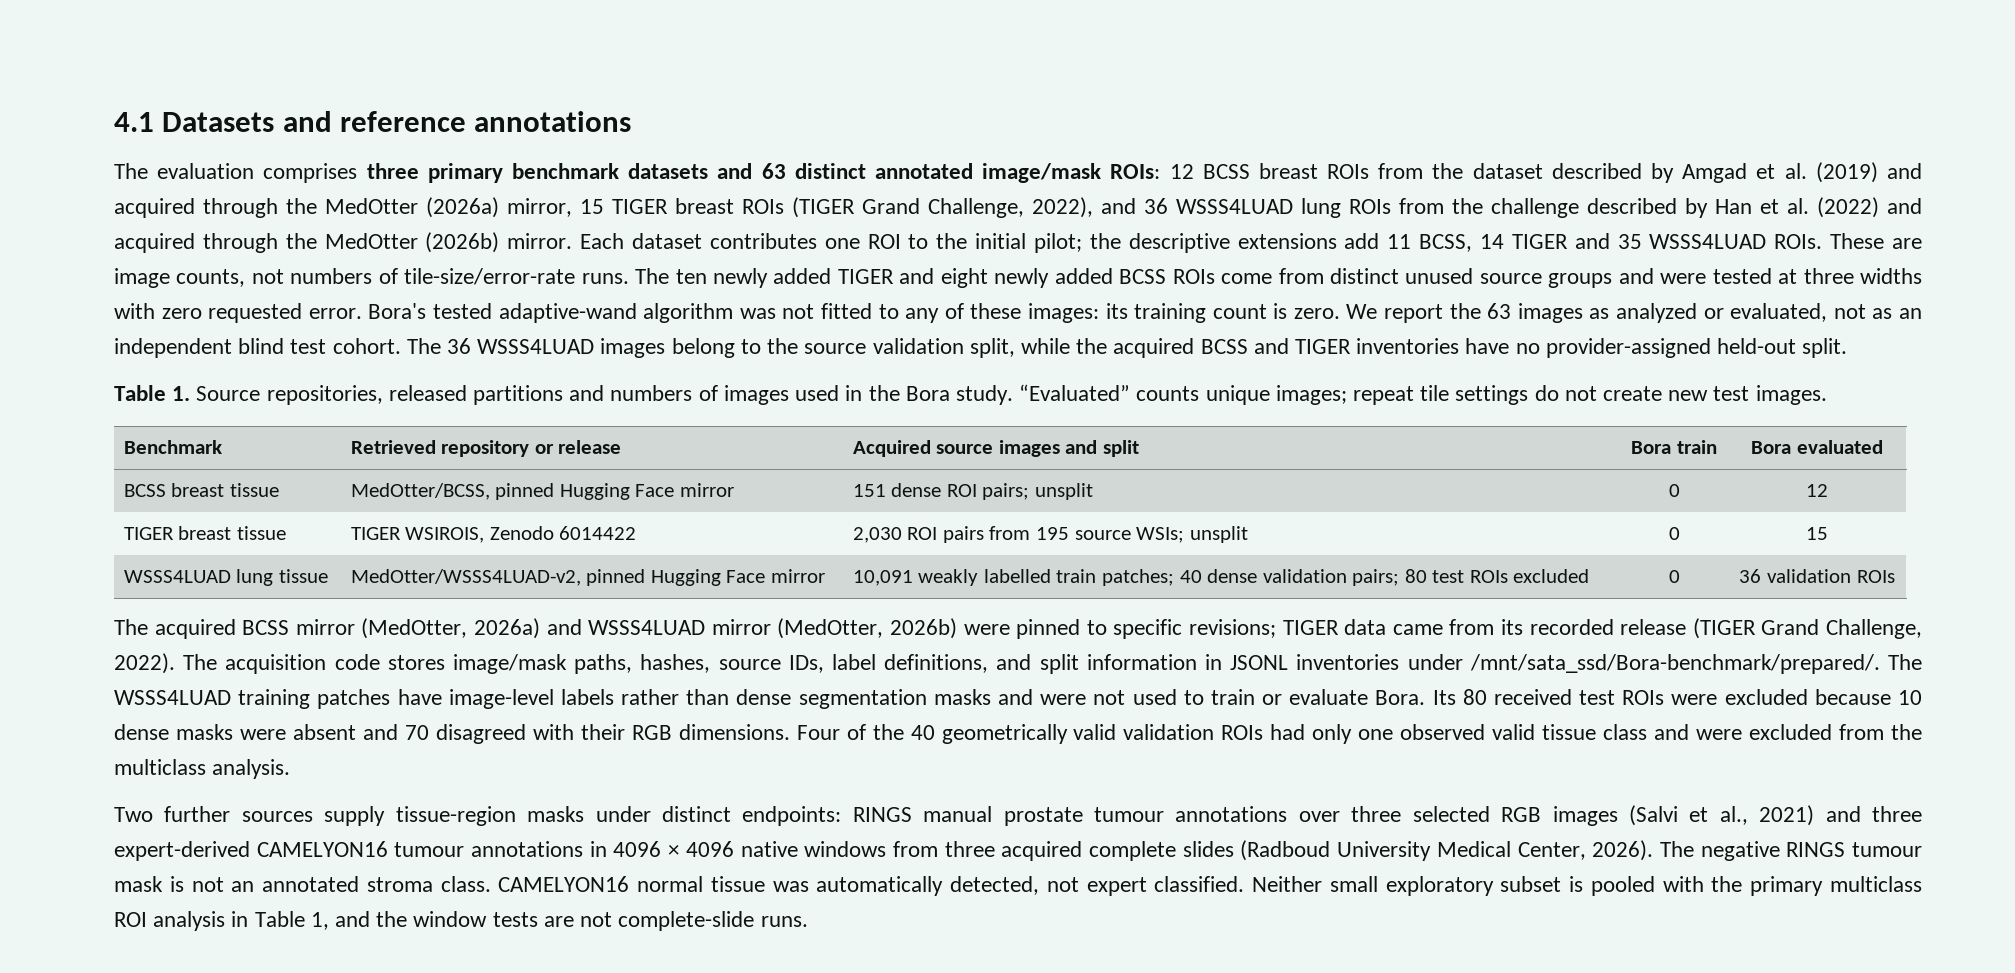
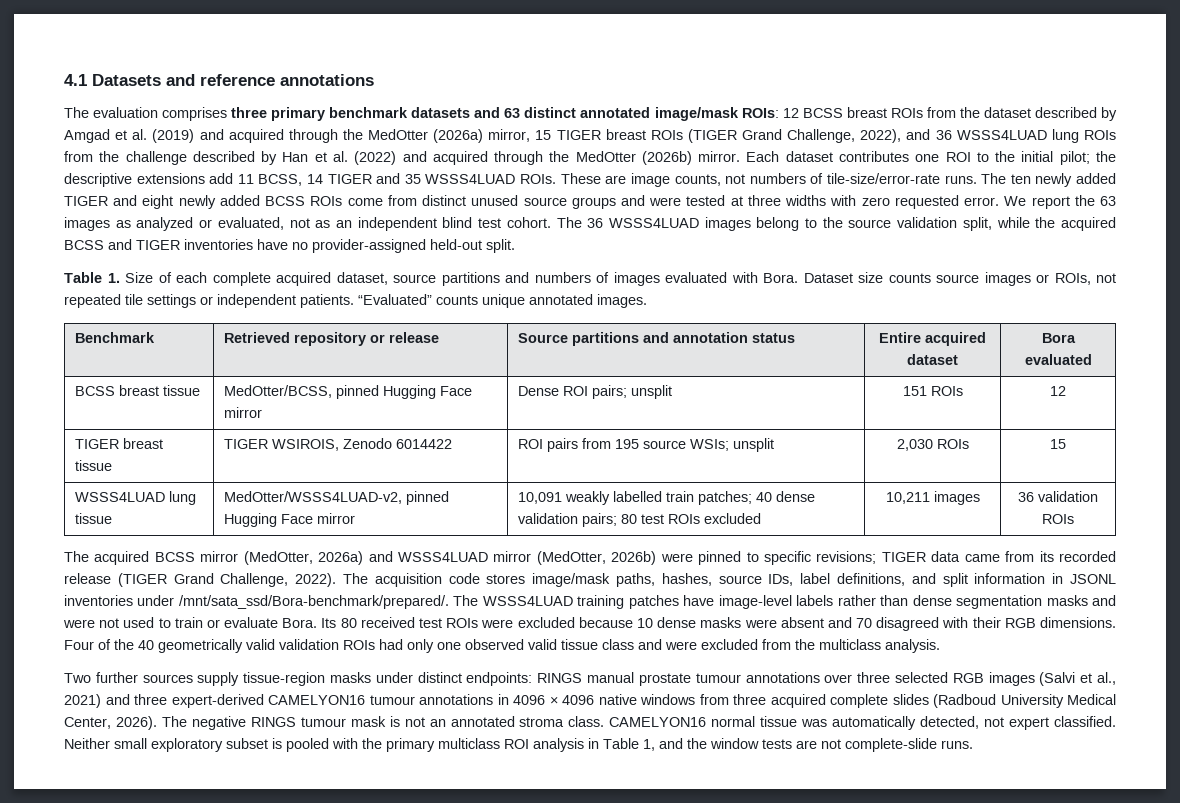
[368,303,1340,323] Bora's tested adaptive-wand algorithm was not fitted to any of these images: its training count is zero. -> (1000, 201) none
[196,385,467,405] Source repositories, released -> [125,272,436,286] Size of each complete acquired dataset, source
[795,384,1750,405] used in the Bora study. “Evaluated” counts unique images; repeat tile settings do not create new test -> [665,272,1116,286] [64,294,593,308] evaluated with Bora. Dataset size counts source images or ROIs, not repeated tile settings or independent patients. “Evaluated” counts unique annotated
[852,440,1139,457] [1631,440,1717,454] Acquired source images and split | Bora train -> [517,332,795,346] [879,332,986,346] [907,354,958,365] Source partitions and annotation status | Entire acquired dataset
[852,483,942,497] 151 dense -> [517,386,559,396] Dense
[1668,484,1680,497] 0 -> [902,386,963,396] 151 ROIs
[852,527,902,543] 2,030 -> (452, 444) none
[1668,527,1680,540] 0 -> [896,439,969,451] 2,030 ROIs
[1668,570,1680,583] 0 -> [885,491,980,505] 10,211 images

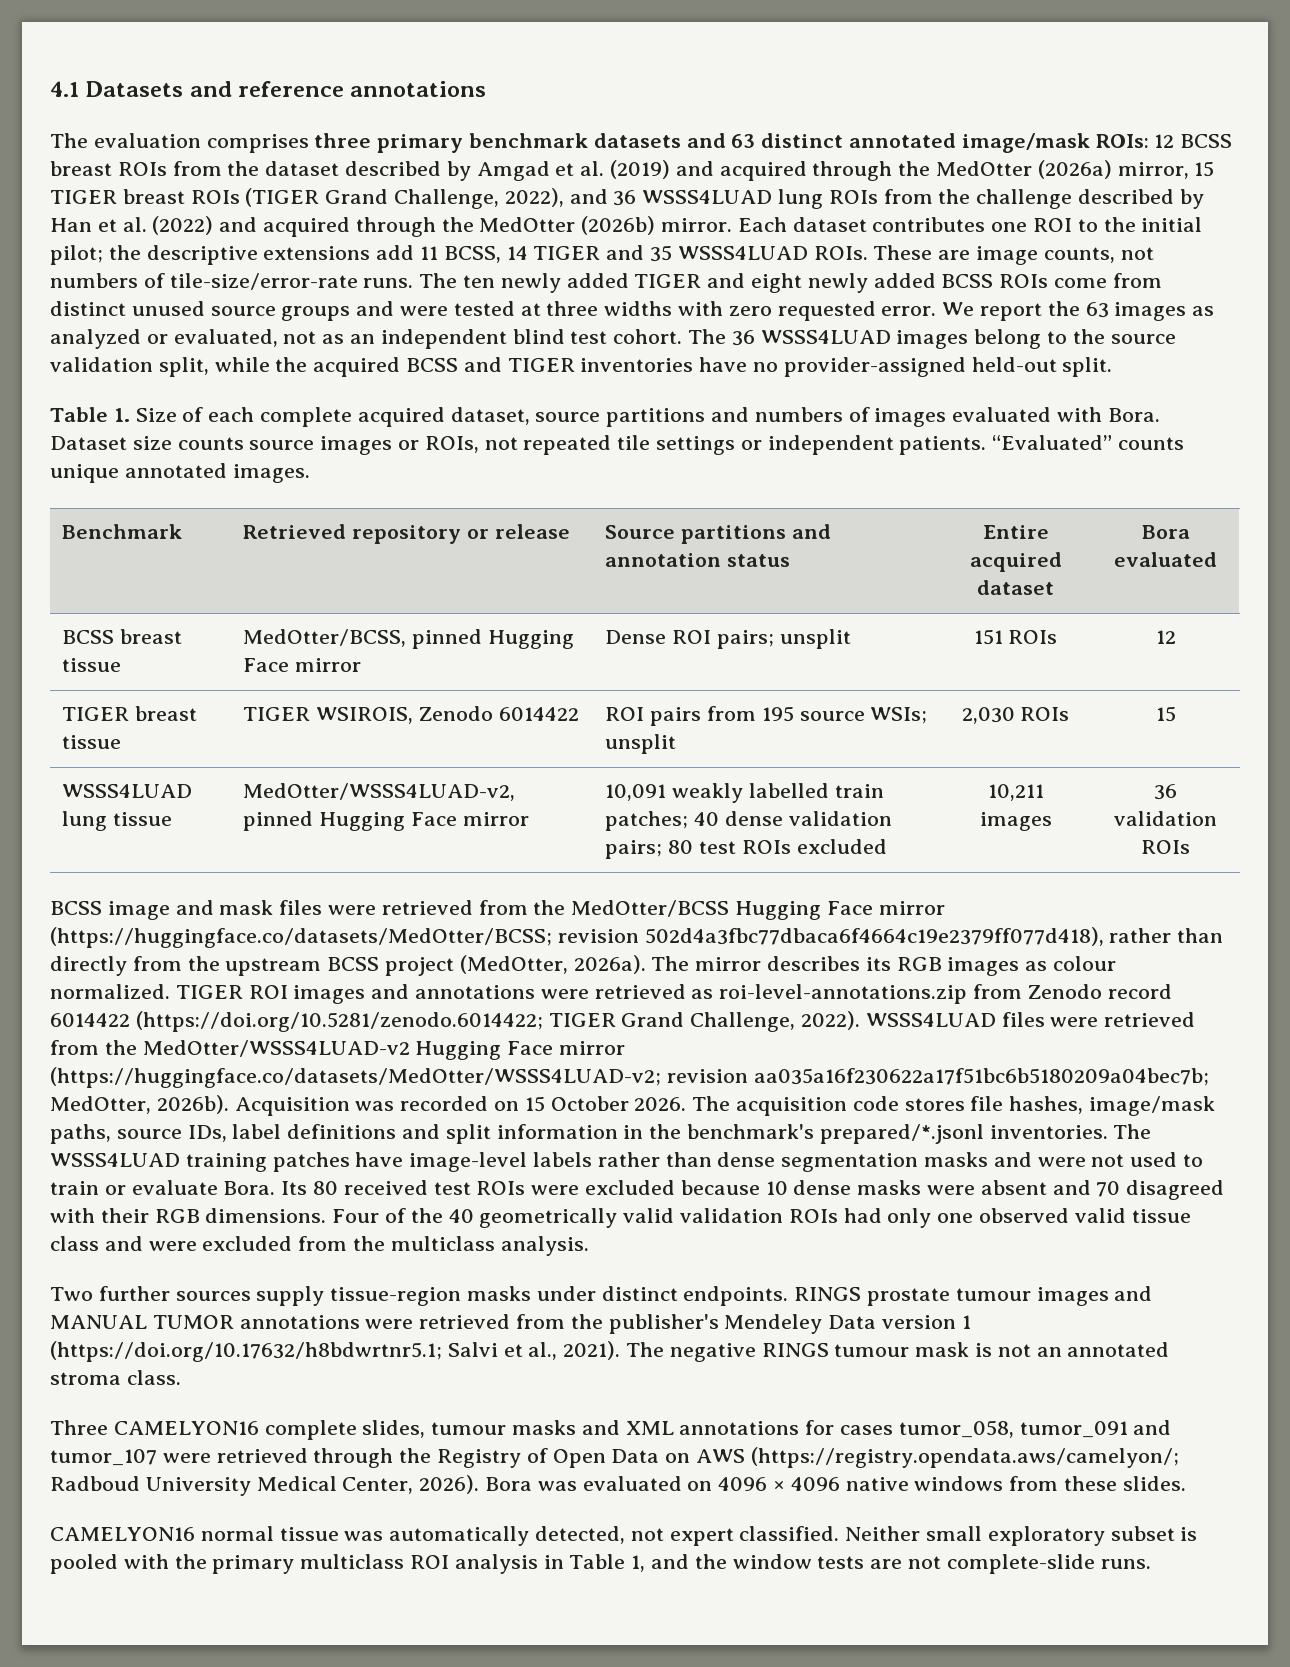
[64,551,1117,565] [64,573,337,587] The acquired BCSS mirror (MedOtter, 2026a) and WSSS4LUAD mirror (MedOtter, 2026b) were pinned to specific revisions; TIGER data came from its recorded release (TIGER Grand Challenge, 2022). -> [50,900,945,920] [50,927,1224,948] [50,955,1117,976] [50,984,1172,1004] [50,1011,1196,1032] [50,1040,626,1060] [50,1067,1209,1088] [50,1095,687,1116] BCSS image and mask files were retrieved from the MedOtter/BCSS Hugging Face mirror (https://huggingface.co/datasets/MedOtter/BCSS; revision 502d4a3fbc77dbaca6f4664c19e2379ff077d418), rather than directly from the upstream BCSS project (MedOtter, 2026a). The mirror describes its RGB images as colour normalized. TIGER ROI images and annotations were retrieved as roi-level-annotations.zip from Zenodo record 6014422 (https://doi.org/10.5281/zenodo.6014422; TIGER Grand Challenge, 2022). WSSS4LUAD files were retrieved from the MedOtter/WSSS4LUAD-v2 Hugging Face mirror (https://huggingface.co/datasets/MedOtter/WSSS4LUAD-v2; revision aa035a16f230622a17f51bc6b5180209a04bec7b; MedOtter, 2026b). Acquisition was recorded on 15 October 2026.
(526, 579) none -> [970,1096,1084,1114] file hashes,
[661,573,712,586] hashes, -> (111, 1134) none
[836,573,905,586] definitions, -> [287,1124,397,1139] definitions
[1069,574,1116,584] [64,595,449,609] JSONL inventories under /mnt/sata_ssd/Bora-benchmark/prepared/. -> [649,1124,1108,1144] the benchmark's prepared/*.jsonl inventories.
[466,672,1117,686] [64,694,1116,708] [64,716,157,730] endpoints: RINGS manual prostate tumour annotations over three selected RGB images (Salvi et al., 2021) and three expert-derived CAMELYON16 tumour annotations in 4096 × 4096 native windows from three acquired complete slides (Radboud University Medical Center, 2026). -> [683,1286,1153,1306] [50,1314,971,1334] [50,1341,621,1362] endpoints. RINGS prostate tumour images and MANUAL TUMOR annotations were retrieved from the publisher's Mendeley Data version 1 (https://doi.org/10.17632/h8bdwrtnr5.1; Salvi et al., 2021).
(605, 721) none -> [50,1420,1172,1440] [50,1447,1179,1468] [50,1475,1186,1496] // Three CAMELYON16 complete slides, tumour masks and XML annotations for cases tumor_058, tumor_091 and tumor_107 were retrieved through the Registry of Open Data on AWS (https://registry.opendata.aws/camelyon/; Radboud University Medical Center, 2026). Bora was evaluated on 4096 × 4096 native windows from these slides. //

